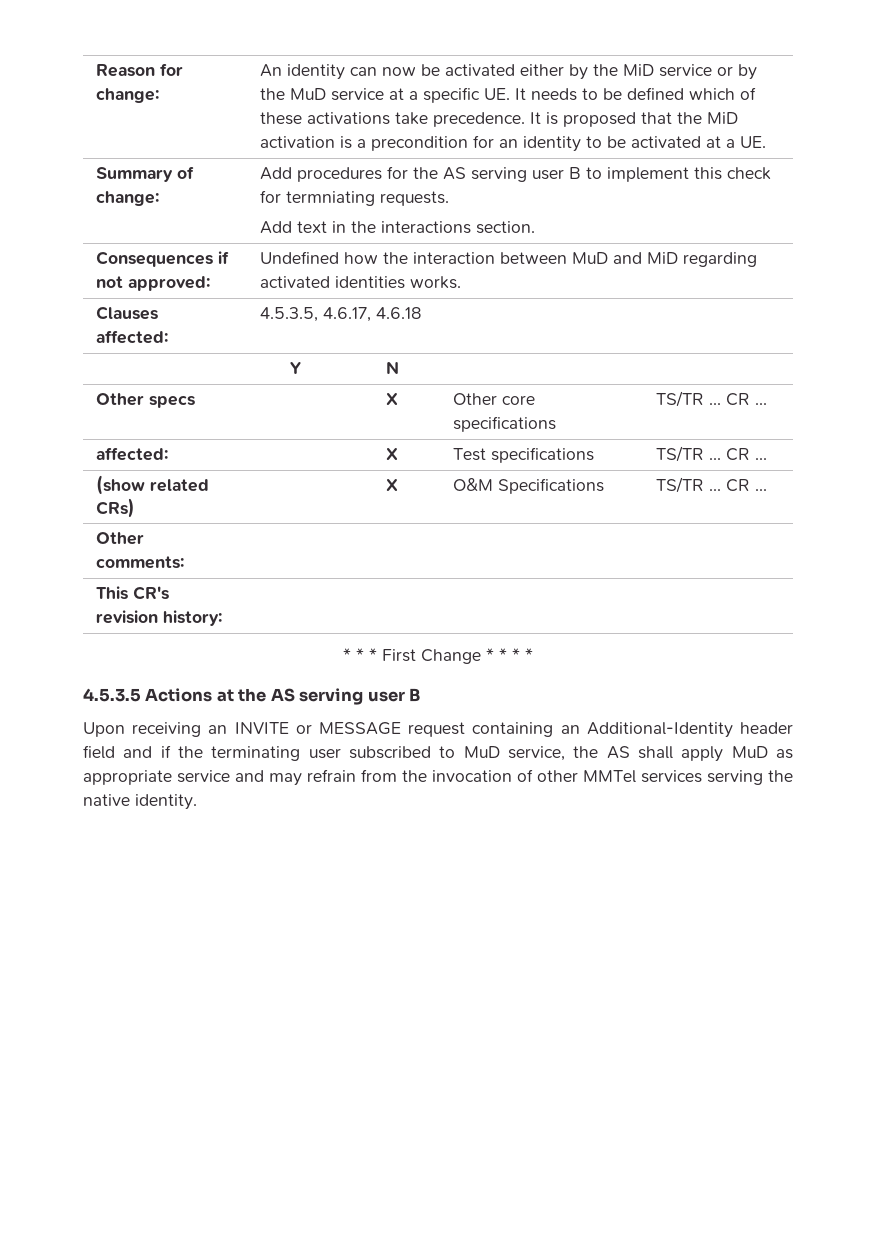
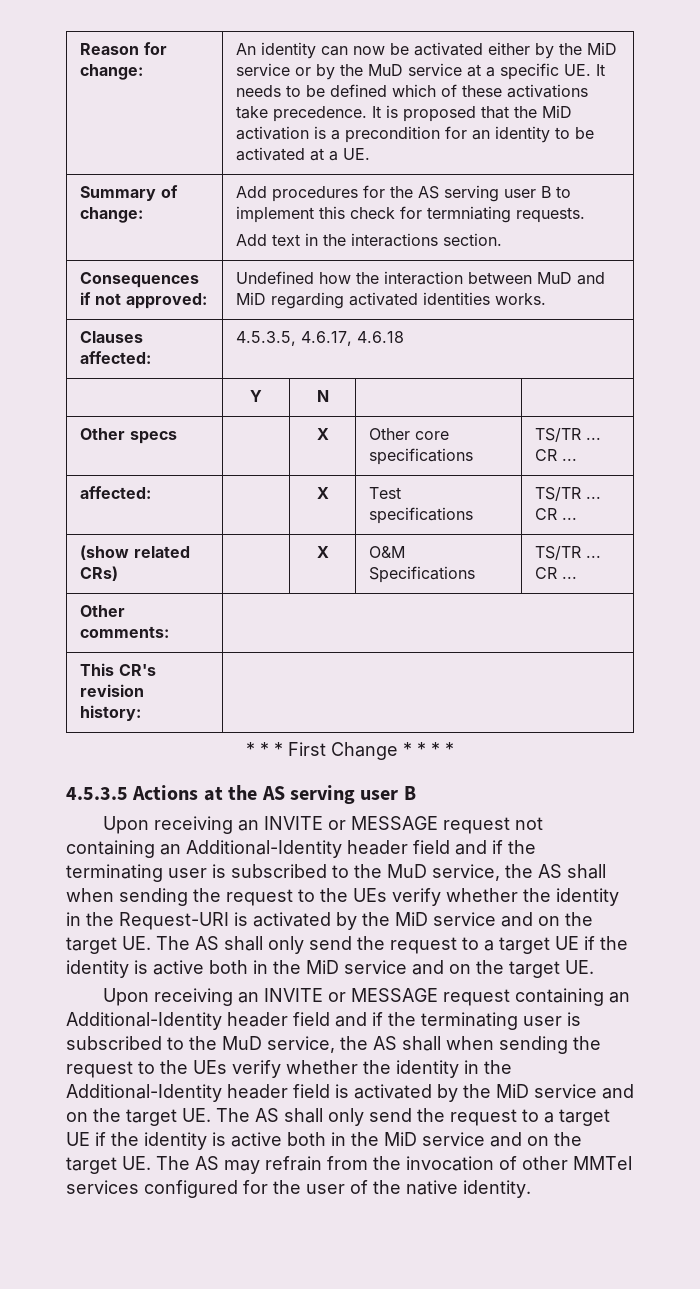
(466, 729) none -> [514,817,543,830] not
[349,746,794,762] [83,770,264,785] subscribed to MuD service, the AS shall apply MuD as appropriate service and -> [212,864,606,881] [66,888,619,906] [66,912,593,930] [66,936,628,954] [66,960,594,978] [102,988,630,1006] [66,1012,581,1030] [66,1036,601,1054] [66,1060,512,1078] [66,1084,634,1102] [66,1108,610,1126] [66,1132,582,1150] [66,1156,219,1174] is subscribed to the MuD service, the AS shall when sending the request to the UEs verify whether the identity in the Request-URI is activated by the MiD service and on the target UE. The AS shall only send the request to a target UE if the identity is active both in the MiD service and on the target UE. // Upon receiving an INVITE or MESSAGE request containing an Additional-Identity header field and if the terminating user is subscribed to the MuD service, the AS shall when sending the request to the UEs verify whether the identity in the Additional-Identity header field is activated by the MiD service and on the target UE. The AS shall only send the request to a target UE if the identity is active both in the MiD service and on the target UE. The AS
[707,770,763,785] serving -> [144,1180,368,1198] configured for the user of

